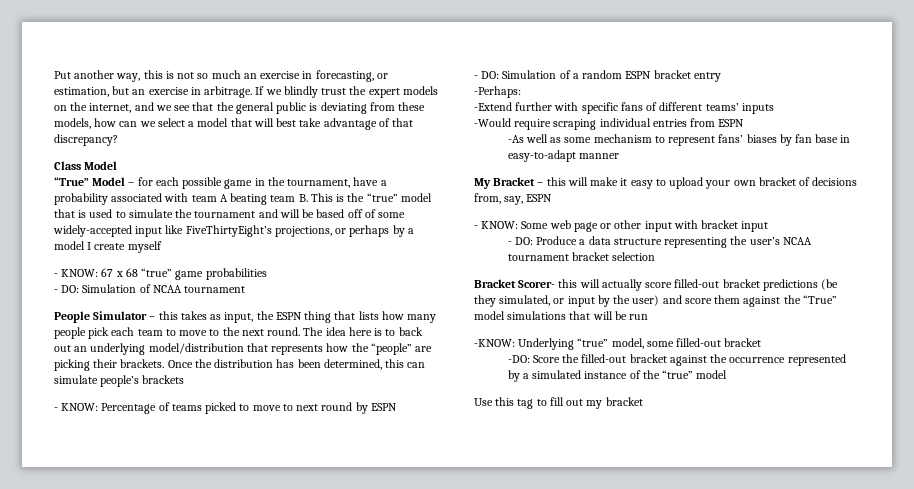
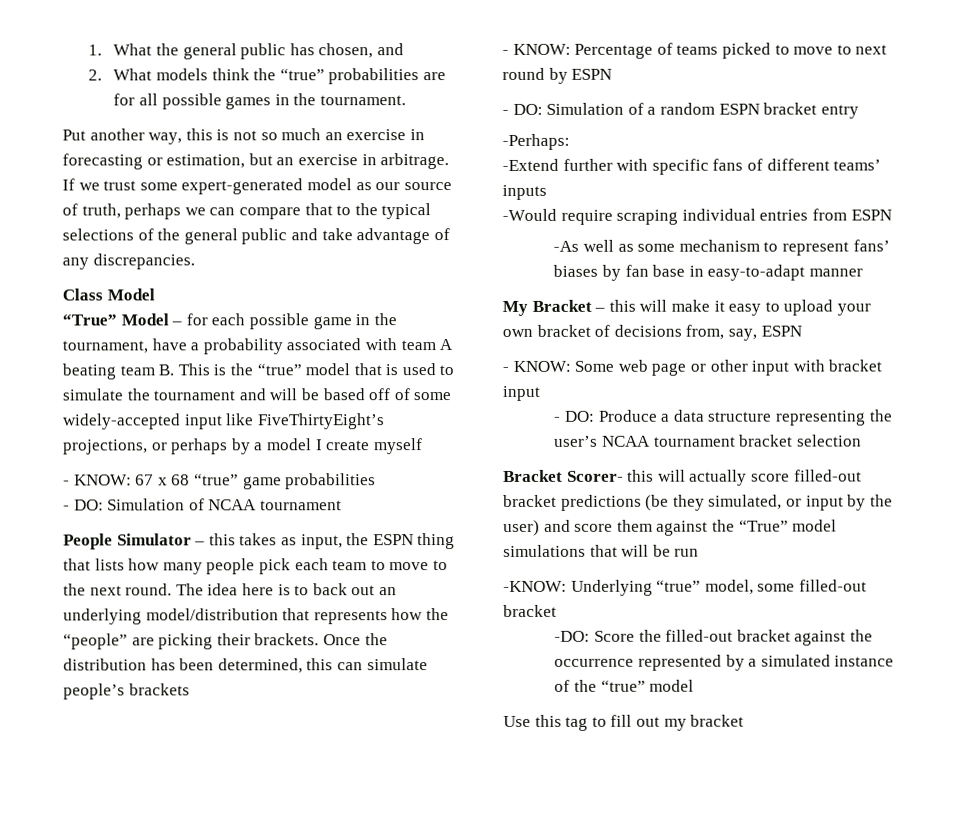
(54, 75) none -> [87,43,404,60] [87,68,446,85] [113,93,406,110] 1. What the general public has chosen, and // 2. What models think the “true” probabilities are for all possible games in the tournament. //
[315,70,374,82] forecasting, -> [62,153,143,170] forecasting
[283,86,438,98] [54,102,426,114] [54,118,297,129] blindly trust the expert models on the internet, and we see that the general public is deviating from these models, how can we select a model that will best -> [103,178,452,195] [62,203,432,220] [62,228,318,245] trust some expert-generated model as our source of truth, perhaps we can compare that to the typical selections of the general public and
[392,118,414,127] [54,134,118,146] that discrepancy? -> [62,253,195,270] any discrepancies.

